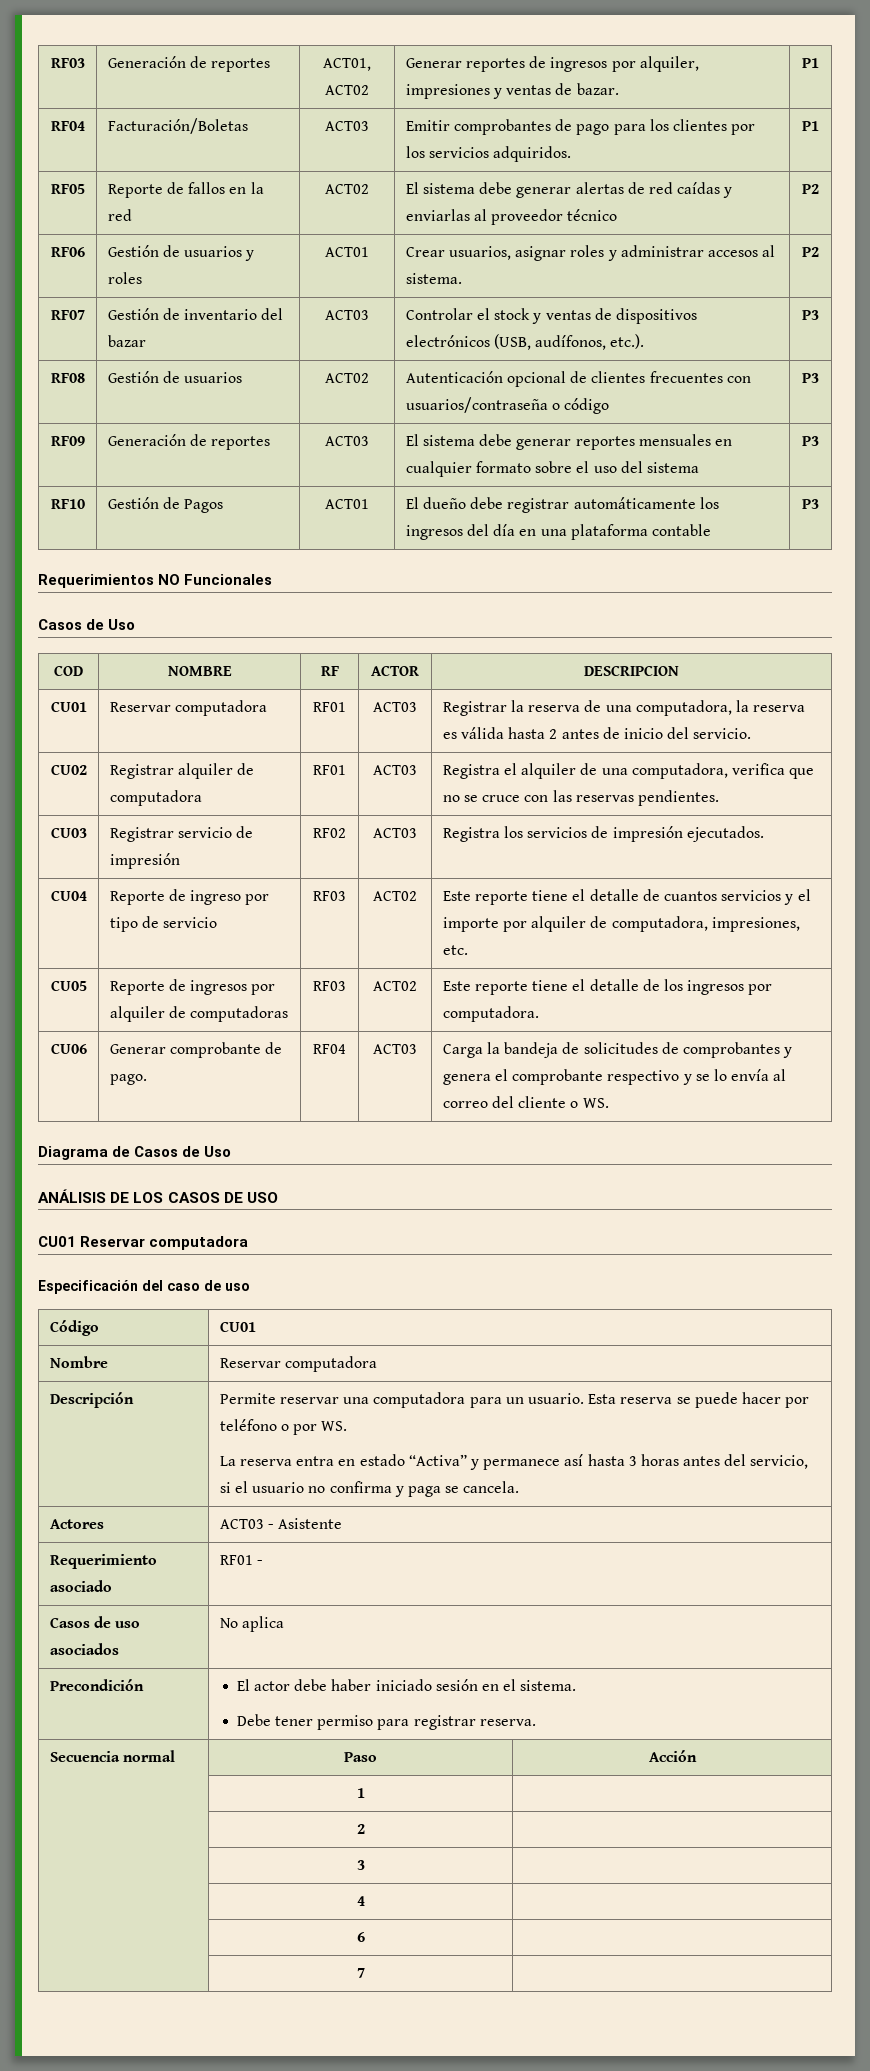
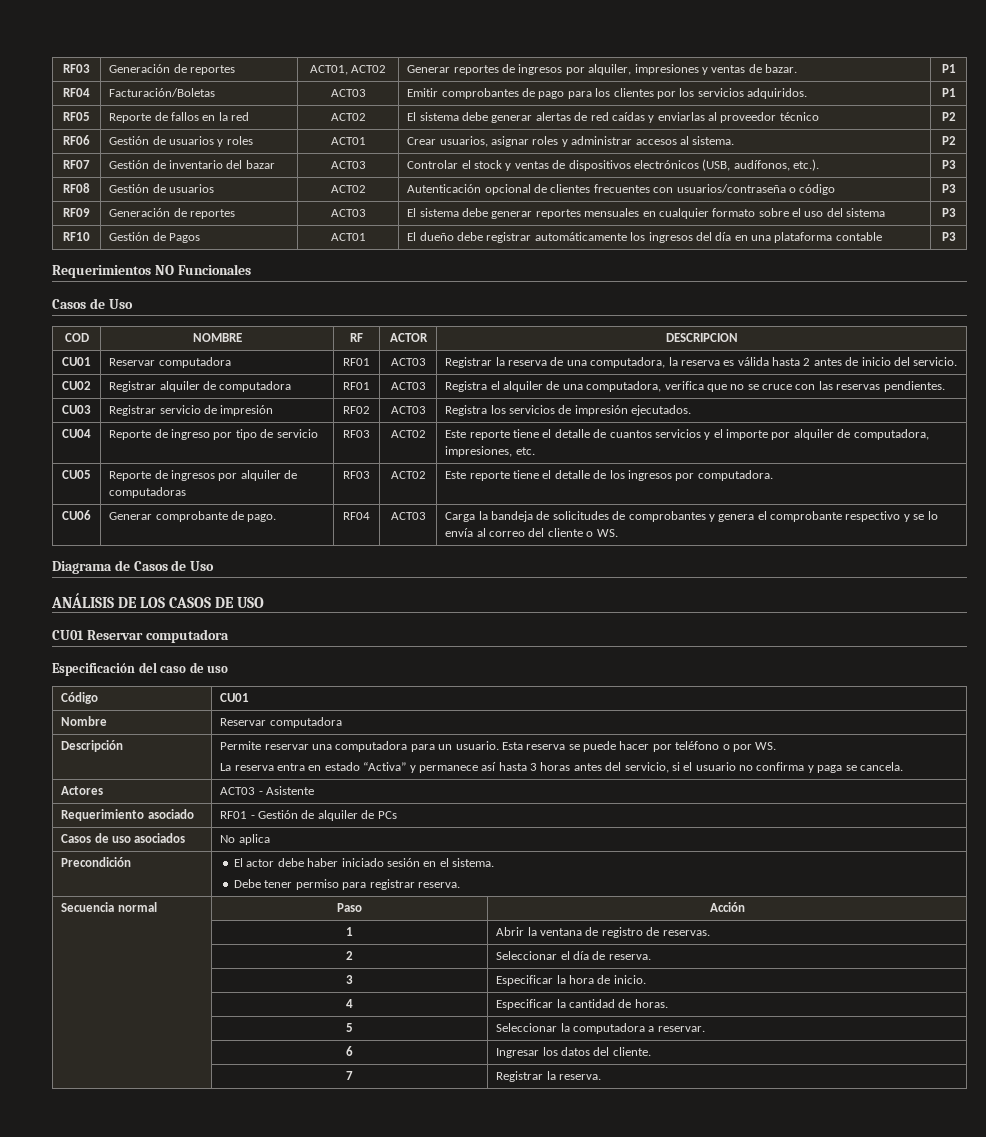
(264, 1562) none -> [258,810,397,821] Gestión de alquiler de PCs
[356,1824,365,1834] [356,1860,365,1870] [356,1896,365,1906] [356,1932,365,1942] [356,1968,365,1978] // | 2 | // | 3 | // | 4 | // | 6 | // | 7 | -> [496,927,710,938] [346,951,353,960] [496,951,651,960] [346,975,353,984] [496,975,646,986] [346,999,353,1008] [496,999,668,1010] [346,1023,353,1032] [496,1023,705,1034] [346,1046,353,1056] [496,1047,651,1058] [346,1071,353,1080] [496,1071,602,1082] Abrir la ventana de registro de reservas. // | 2 | Seleccionar el día de reserva. // | 3 | Especificar la hora de inicio. // | 4 | Especificar la cantidad de horas. // | 5 | Seleccionar la computadora a reservar. // | 6 | Ingresar los datos del cliente. // | 7 | Registrar la reserva.

